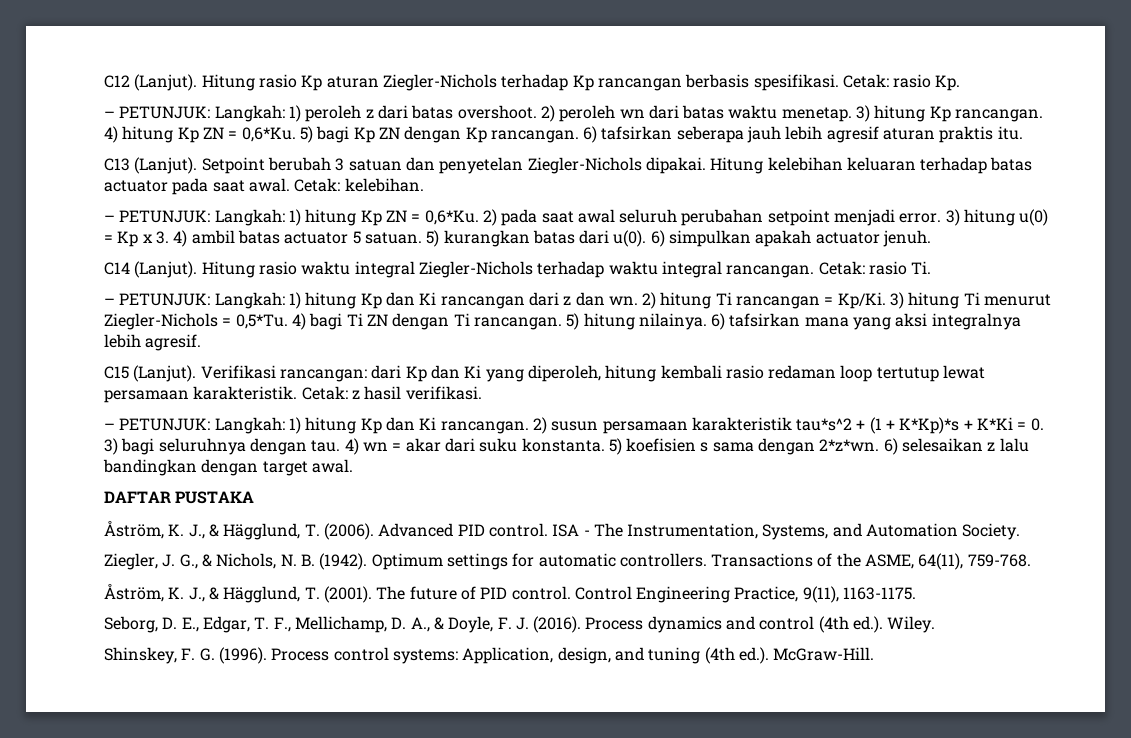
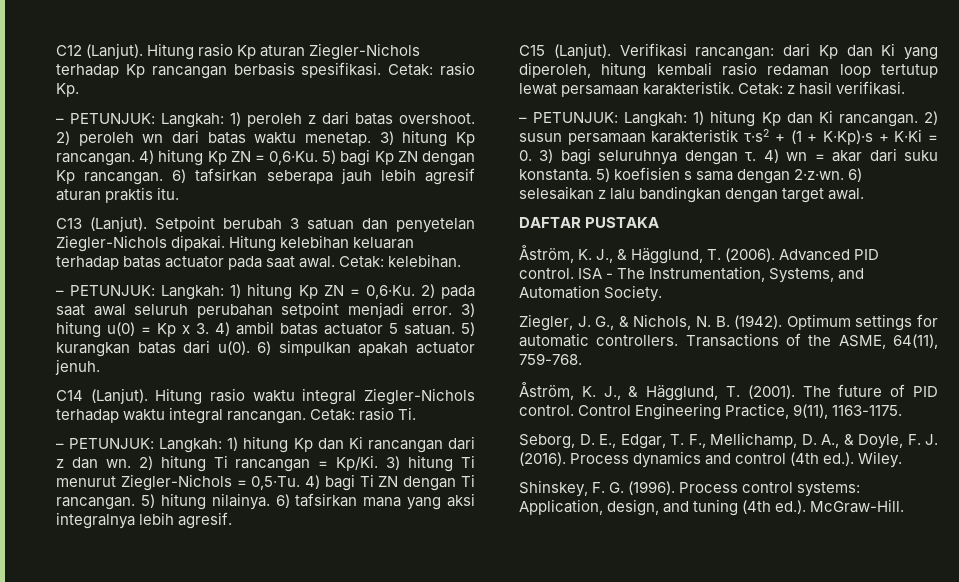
[241,127,296,142] 0,6*Ku. -> [269,151,319,165] 0,6·Ku.
[424,210,479,225] 0,6*Ku. -> [365,285,415,299] 0,6·Ku.
[235,314,288,329] 0,5*Tu. -> [251,476,301,490] 0,5·Tu.
[796,418,853,431] tau*s^2 -> [744,129,770,142] τ·s2
[899,417,1014,434] K*Kp)*s + K*Ki -> [822,129,923,145] K·Kp)·s + K·Ki
[311,440,341,452] tau. -> [745,152,757,161] τ.
[819,439,880,451] 2*z*wn. -> [794,169,845,180] 2·z·wn.

